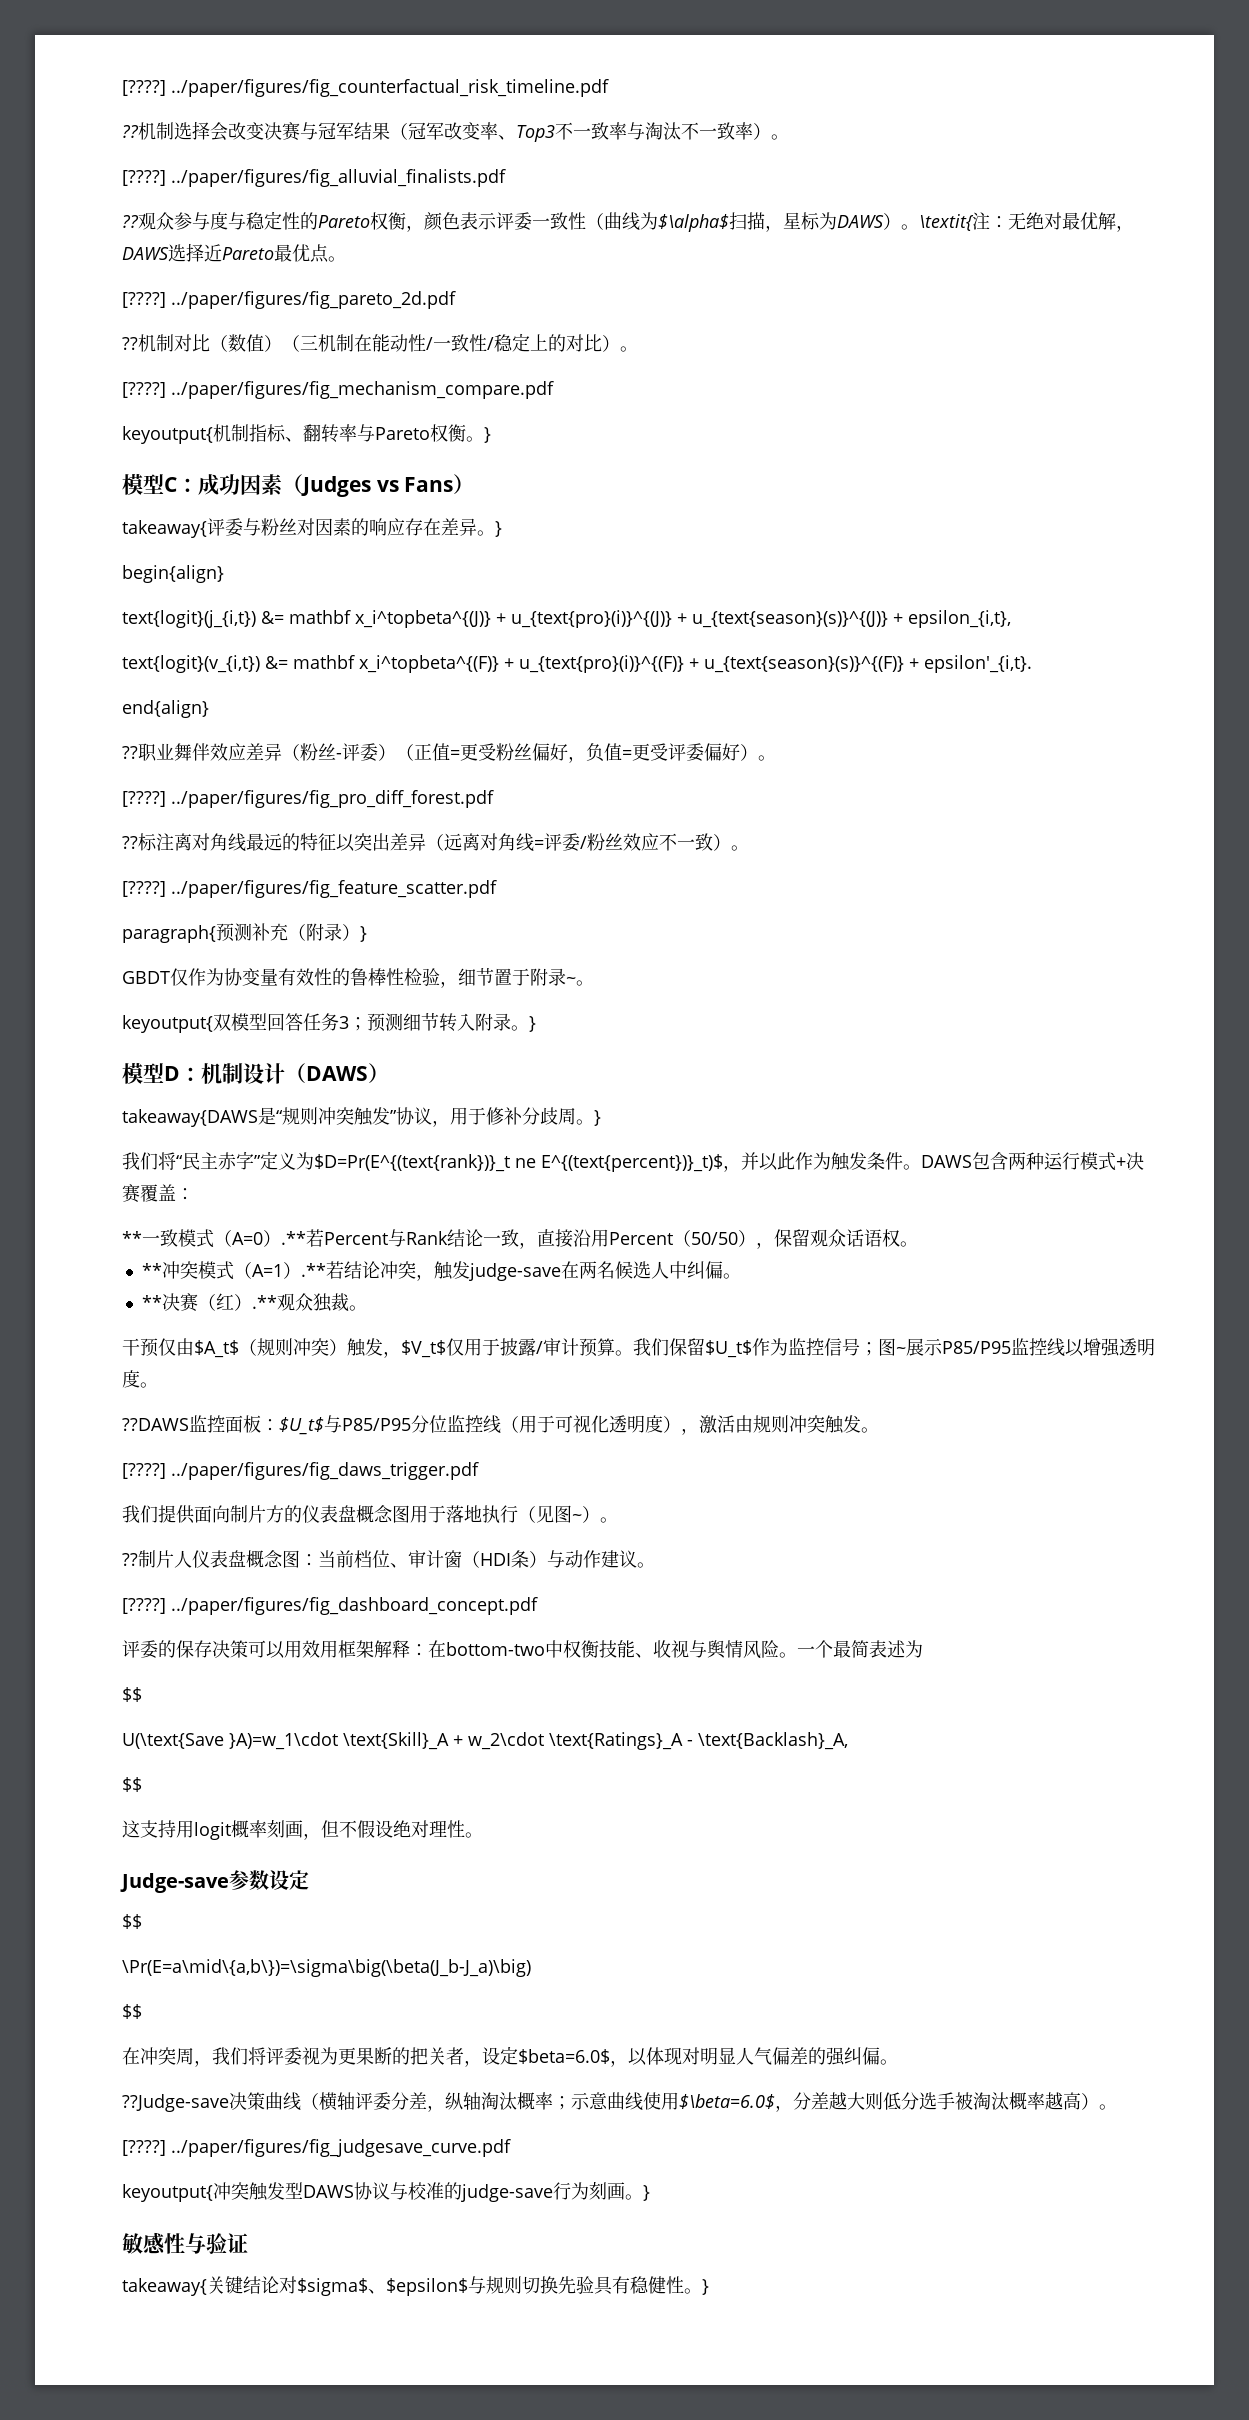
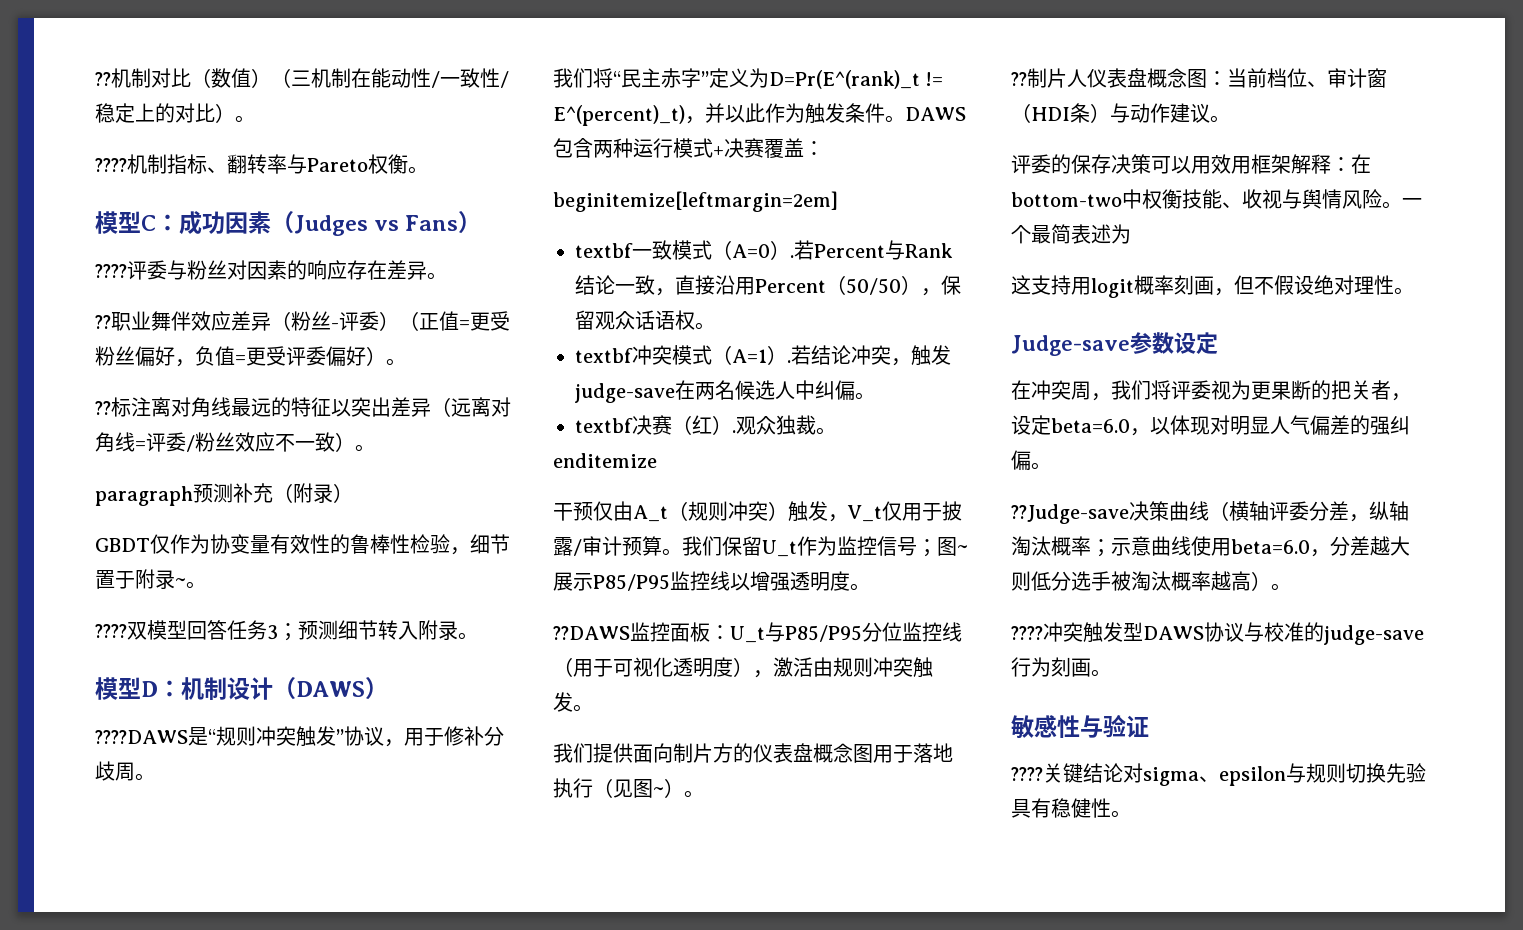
[122,79,609,97] [122,121,789,142] [122,169,506,187] [122,211,1134,232] [122,243,346,263] [122,291,456,309] [????] ../paper/figures/fig_counterfactual_risk_timeline.pdf // ??机制选择会改变决赛与冠军结果（冠军改变率、Top3不一致率与淘汰不一致率）。 // [????] ../paper/figures/fig_alluvial_finalists.pdf // ??观众参与度与稳定性的Pareto权衡，颜色表示评委一致性（曲线为$\alpha$扫描，星标为DAWS）。\textit{注：无绝对最优解，DAWS选择近Pareto最优点。 // [????] ../paper/figures/fig_pareto_2d.pdf // -> (95, 79) none
[122,381,554,399] [122,426,213,444] [????] ../paper/figures/fig_mechanism_compare.pdf // keyoutput{ -> [95,158,127,172] ????
[484,427,491,443] } -> (428, 170) none
[122,520,207,538] takeaway{ -> [95,264,127,278] ????
[495,521,502,537] [122,565,224,583] [122,610,1012,628] [122,655,1032,673] [122,700,209,718] } // begin{align} // text{logit}(j_{i,t}) &= mathbf x_i^topbeta^{(J)} + u_{text{pro}(i)}^{(J)} + u_{text{season}(s)}^{(J)} + epsilon_{i,t}, // text{logit}(v_{i,t}) &= mathbf x_i^topbeta^{(F)} + u_{text{pro}(i)}^{(F)} + u_{text{season}(s)}^{(F)} + epsilon'_{i,t}. // end{align} -> (447, 276) none
[122,790,494,808] // [????] ../paper/figures/fig_pro_diff_forest.pdf -> (406, 362) none
[122,880,497,898] [122,925,216,943] [????] ../paper/figures/fig_feature_scatter.pdf // paragraph{ -> [95,486,193,506] paragraph
[360,926,367,942] } -> (353, 493) none
[122,1015,213,1033] keyoutput{ -> [95,624,127,638] ????
[529,1016,536,1032] } -> (478, 636) none
[122,1109,258,1127] takeaway{DAWS -> [95,730,188,744] ????DAWS
[593,1110,601,1126] } -> (155, 777) none
[314,1154,723,1172] $D=Pr(E^{(text{rank})}_t ne E^{(text{percent})}_t)$ -> [769,70,944,89] [553,105,685,126] D=Pr(E^(rank)_t != E^(percent)_t)
[122,1231,142,1245] ** -> [553,191,838,212] [575,243,633,258] beginitemize[leftmargin=2em] // textbf
[281,1231,306,1245] .** -> [790,255,794,258] .
[141,1263,162,1277] ** -> [575,348,633,363] textbf
[300,1263,326,1277] .** -> [787,360,791,363] .
[141,1295,162,1309] ** -> [575,418,633,433] textbf
[251,1295,277,1309] .** -> [732,430,736,433] .
(367, 1308) none -> [553,453,657,468] // enditemize
[194,1340,239,1358] $A_t$ -> [633,505,668,522] A_t
[401,1340,446,1358] $V_t$ -> [847,505,882,522] V_t
[705,1340,752,1358] $U_t$ -> [762,540,797,557] U_t
[278,1417,324,1435] $U_t$ -> [730,626,765,643] U_t
[122,1462,479,1480] // [????] ../paper/figures/fig_daws_trigger.pdf -> (593, 708) none
[122,1597,538,1615] // [????] ../paper/figures/fig_dashboard_concept.pdf -> (1230, 119) none
[122,1687,142,1702] [122,1732,848,1750] [122,1777,142,1792] // $$ // U(\text{Save }A)=w_1\cdot \text{Skill}_A + w_2\cdot \text{Ratings}_A - \text{Backlash}_A, // $$ -> (1131, 234) none
[122,1914,142,1929] [122,1959,531,1977] [122,2004,142,2019] // $$ // \Pr(E=a\mid\{a,b\})=\sigma\big(\beta(J_b-J_a)\big) // $$ -> (1218, 343) none
[518,2049,610,2064] $beta=6.0$ -> [1051,418,1130,433] beta=6.0
[679,2094,775,2109] $\beta=6.0$ -> [1231,539,1310,554] beta=6.0
[122,2139,511,2157] [122,2184,213,2202] [????] ../paper/figures/fig_judgesave_curve.pdf // keyoutput{ -> [1011,626,1043,640] ????
[642,2185,650,2201] } -> (1111, 673) none
[122,2278,207,2296] takeaway{ -> [1011,767,1043,781] ????
[297,2278,468,2296] $sigma$、$epsilon$ -> [1143,766,1286,786] sigma、epsilon
[702,2279,709,2295] } -> (1131, 814) none

